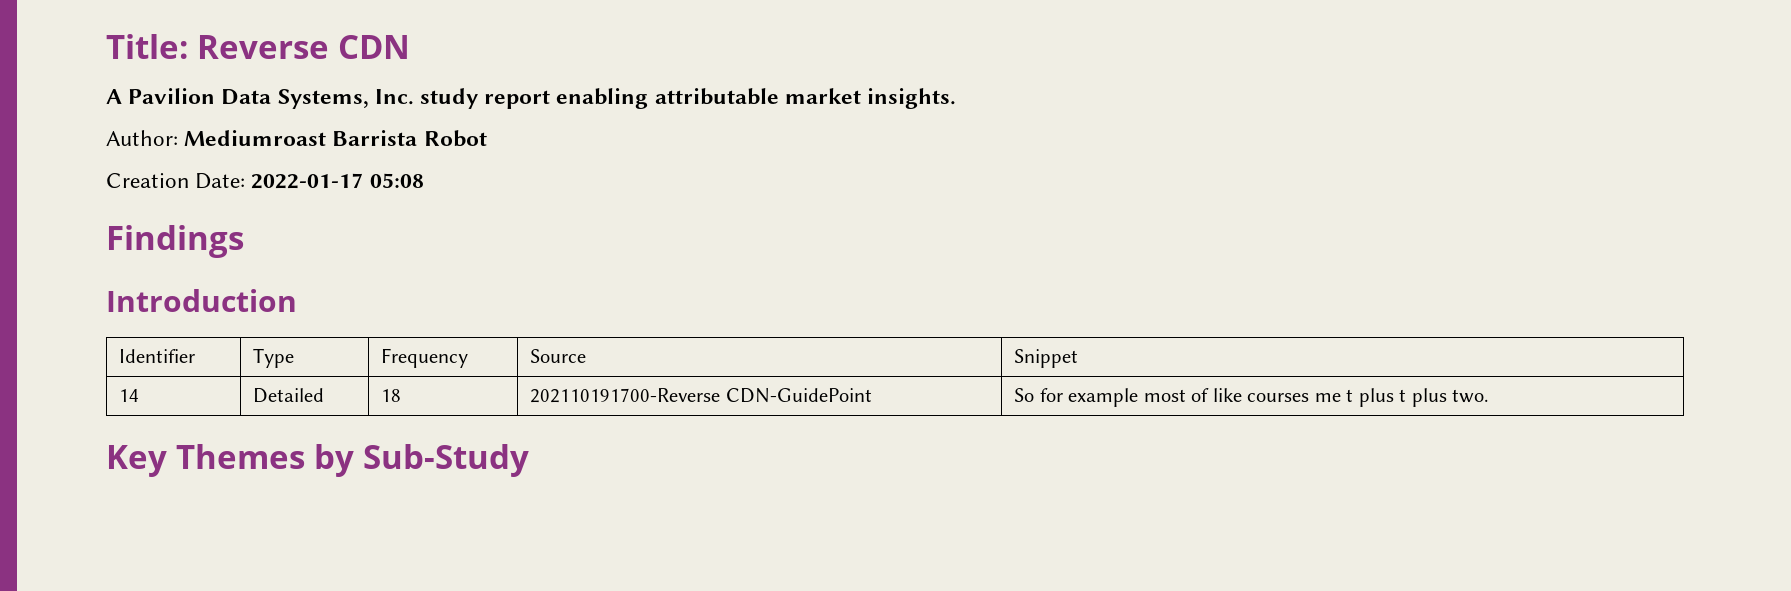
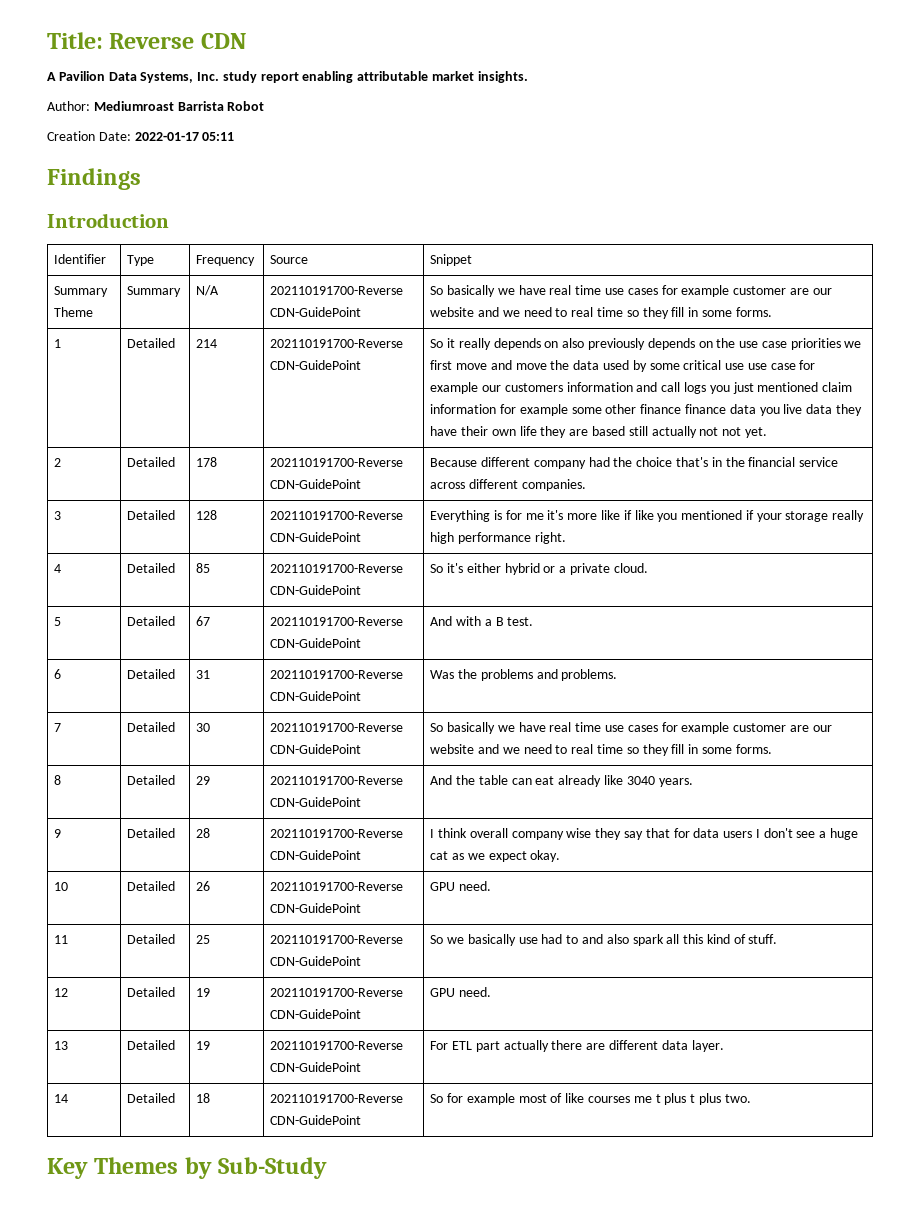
[369,173,424,188] 05:08 -> [202,132,235,141] 05:11
(1078, 358) none -> [54,286,109,297] [54,307,94,317] [127,286,182,297] [196,285,220,296] [270,286,404,295] [270,307,362,317] [430,285,832,297] [430,307,772,319] [54,339,62,348] [127,338,176,348] [196,339,218,348] [270,339,404,348] [270,360,362,370] [430,338,862,350] [430,360,816,372] [430,382,853,394] [430,404,862,416] [430,426,767,438] [54,458,62,467] [127,457,176,467] [196,457,218,467] [270,458,404,467] [270,479,362,489] [430,457,839,469] [430,479,586,491] [54,511,62,520] [127,510,176,520] [196,510,218,520] [270,511,404,520] [270,532,362,542] [430,510,865,522] [430,532,566,544] [54,564,62,573] [127,563,176,573] [196,563,211,573] [270,564,404,573] [270,585,362,595] [430,563,648,575] [54,617,62,626] [127,616,176,626] [196,616,211,626] [270,617,404,626] [270,638,362,648] [430,616,534,626] [54,669,62,679] [127,669,176,679] [196,670,211,679] [270,670,404,679] [270,691,362,701] [430,669,618,681] [54,723,62,732] [127,722,176,732] [196,723,211,732] [270,723,404,732] [270,744,362,754] [430,722,832,734] [430,744,772,756] [54,775,62,785] [127,775,176,785] [196,776,211,785] [270,776,404,785] [270,797,362,807] [430,775,693,787] [54,829,62,838] [127,828,176,838] [196,828,211,838] [270,829,404,838] [270,850,362,860] [430,828,859,840] [430,850,561,862] [54,882,69,891] [127,881,176,891] [196,881,211,891] [270,882,404,891] [270,903,362,913] [430,881,492,891] [54,935,69,944] [127,934,176,944] [196,935,211,944] [270,935,404,944] [270,956,362,966] [430,934,778,946] [54,988,69,997] [127,987,176,997] [196,988,211,997] [270,988,404,997] [270,1009,362,1019] [430,987,492,997] [54,1041,69,1050] [127,1040,176,1050] [196,1041,211,1050] [270,1041,404,1050] [270,1062,362,1072] [430,1040,724,1052] // Summary Theme | Summary | N/A | 202110191700-Reverse CDN-GuidePoint | So basically we have real time use cases for example customer are our website and we need to real time so they fill in some forms. // 1 | Detailed | 214 | 202110191700-Reverse CDN-GuidePoint | So it really depends on also previously depends on the use case priorities we first move and move the data used by some critical use use case for example our customers information and call logs you just mentioned claim information for example some other finance finance data you live data they have their own life they are based still actually not not yet. // 2 | Detailed | 178 | 202110191700-Reverse CDN-GuidePoint | Because different company had the choice that's in the financial service across different companies. // 3 | Detailed | 128 | 202110191700-Reverse CDN-GuidePoint | Everything is for me it's more like if like you mentioned if your storage really high performance right. // 4 | Detailed | 85 | 202110191700-Reverse CDN-GuidePoint | So it's either hybrid or a private cloud. // 5 | Detailed | 67 | 202110191700-Reverse CDN-GuidePoint | And with a B test. // 6 | Detailed | 31 | 202110191700-Reverse CDN-GuidePoint | Was the problems and problems. // 7 | Detailed | 30 | 202110191700-Reverse CDN-GuidePoint | So basically we have real time use cases for example customer are our website and we need to real time so they fill in some forms. // 8 | Detailed | 29 | 202110191700-Reverse CDN-GuidePoint | And the table can eat already like 3040 years. // 9 | Detailed | 28 | 202110191700-Reverse CDN-GuidePoint | I think overall company wise they say that for data users I don't see a huge cat as we expect okay. // 10 | Detailed | 26 | 202110191700-Reverse CDN-GuidePoint | GPU need. // 11 | Detailed | 25 | 202110191700-Reverse CDN-GuidePoint | So we basically use had to and also spark all this kind of stuff. // 12 | Detailed | 19 | 202110191700-Reverse CDN-GuidePoint | GPU need. // 13 | Detailed | 19 | 202110191700-Reverse CDN-GuidePoint | For ETL part actually there are different data layer.

